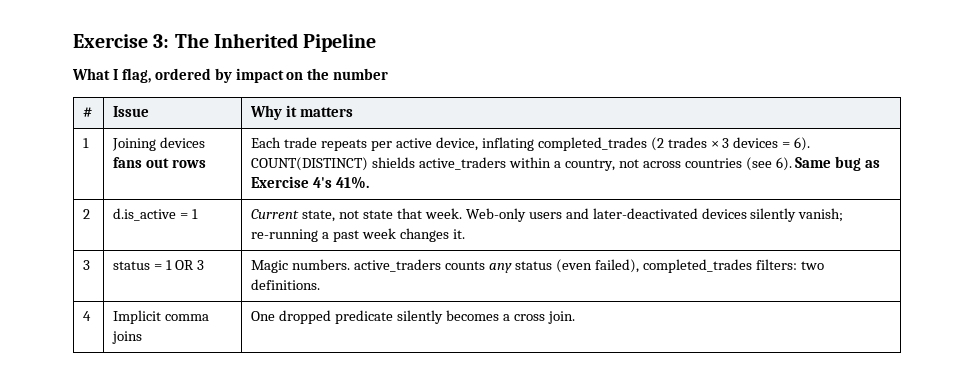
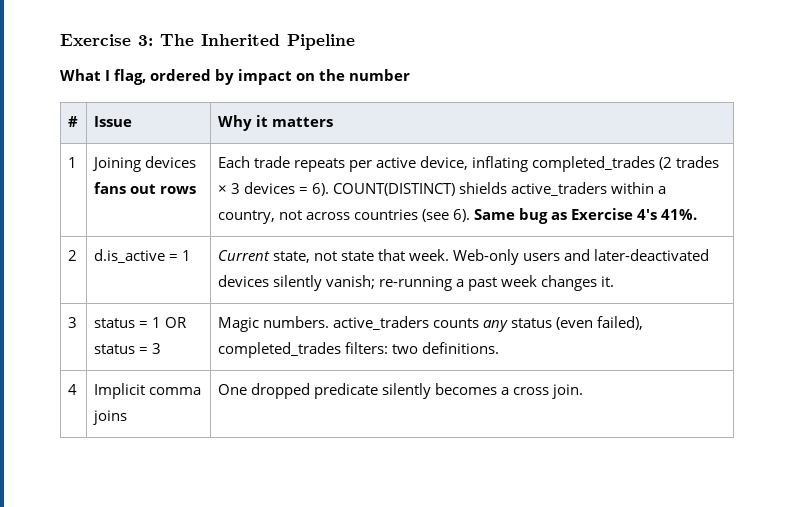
(195, 265) none -> [93,344,148,354] status =

